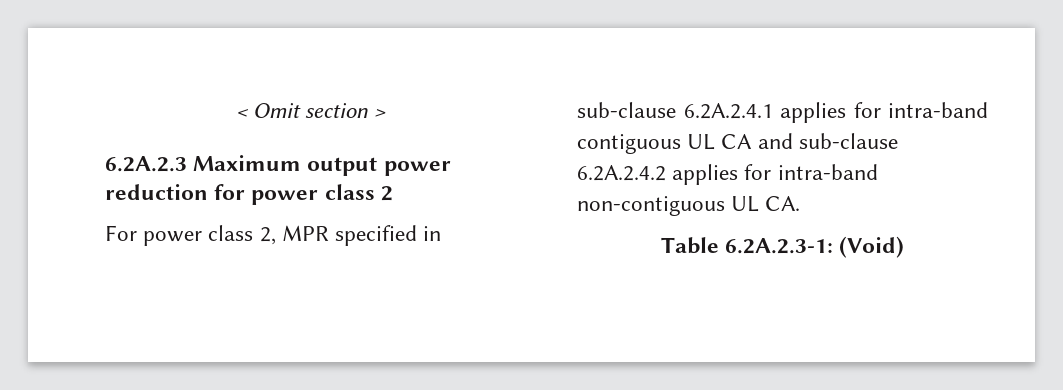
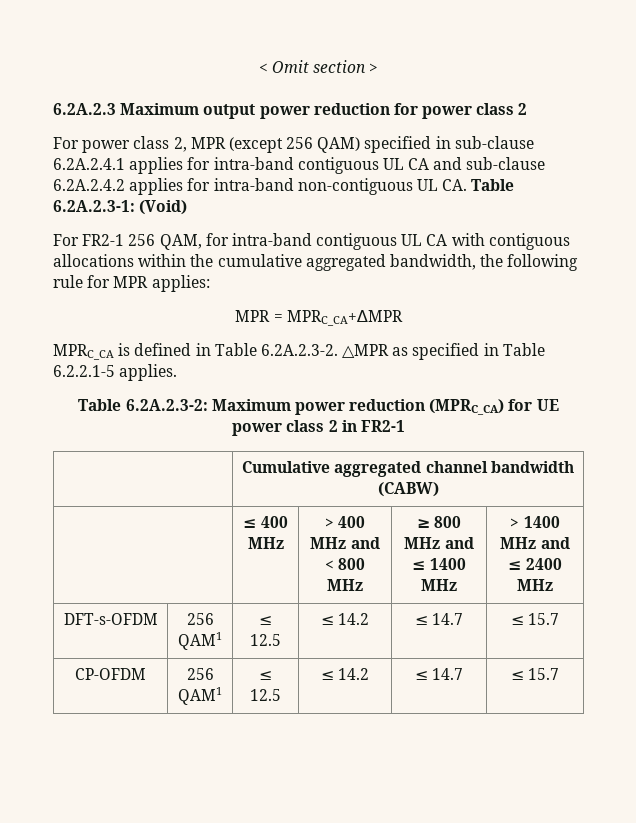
(329, 233) none -> [228,137,361,153] (except 256 QAM)
(801, 203) // -> (468, 185) none
(905, 247) none -> [53,233,570,250] [53,254,579,271] [53,275,210,292] [235,310,403,326] [53,343,545,360] [53,364,178,381] [78,399,559,415] [232,420,405,436] [242,461,574,477] [377,482,439,497] [243,516,288,528] [247,537,284,549] [324,516,366,528] [310,537,380,549] [324,558,366,570] [327,579,363,591] [416,516,462,528] [404,537,474,549] [412,558,466,570] [421,579,457,591] [510,516,560,528] [500,537,570,549] [508,558,562,570] [517,579,553,591] [63,613,158,625] [186,613,214,625] [178,632,222,650] [259,616,272,625] [250,634,281,646] [320,613,370,625] [414,613,464,625] [510,613,560,625] [75,668,146,680] [186,668,214,680] [178,687,222,705] [259,671,272,680] [250,689,281,701] [320,668,370,680] [414,668,464,680] [510,668,560,680] // For FR2-1 256 QAM, for intra-band contiguous UL CA with contiguous allocations within the cumulative aggregated bandwidth, the following rule for MPR applies: // MPR = MPRC_CA+∆MPR // MPRC_CA is defined in Table 6.2A.2.3-2. △MPR as specified in Table 6.2.2.1-5 applies. // Table 6.2A.2.3-2: Maximum power reduction (MPRC_CA) for UE power class 2 in FR2-1 // | Cumulative aggregated channel bandwidth (CABW) // | ≤ 400 MHz | > 400 MHz and < 800 MHz | ≥ 800 MHz and ≤ 1400 MHz | > 1400 MHz and ≤ 2400 MHz // DFT-s-OFDM | 256 QAM1 | ≤ 12.5 | ≤ 14.2 | ≤ 14.7 | ≤ 15.7 // CP-OFDM | 256 QAM1 | ≤ 12.5 | ≤ 14.2 | ≤ 14.7 | ≤ 15.7

